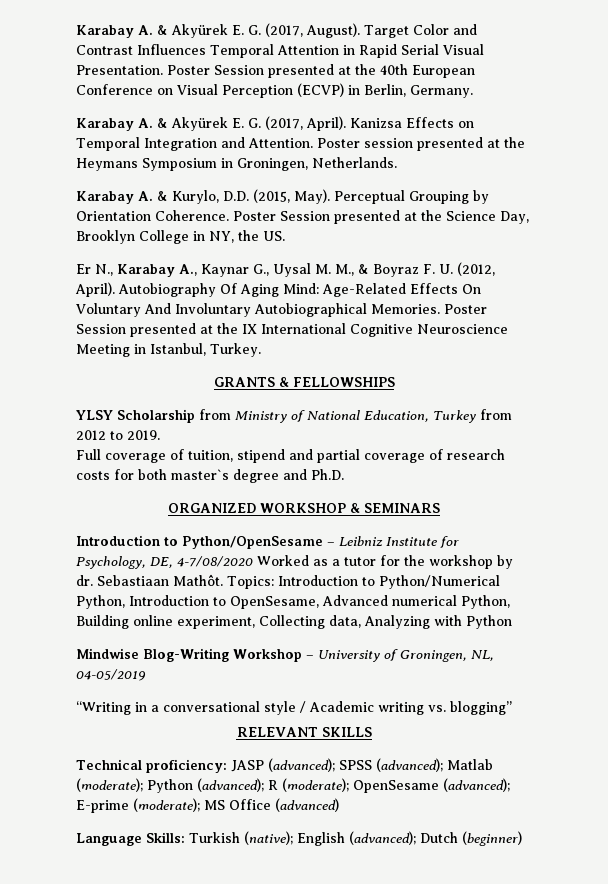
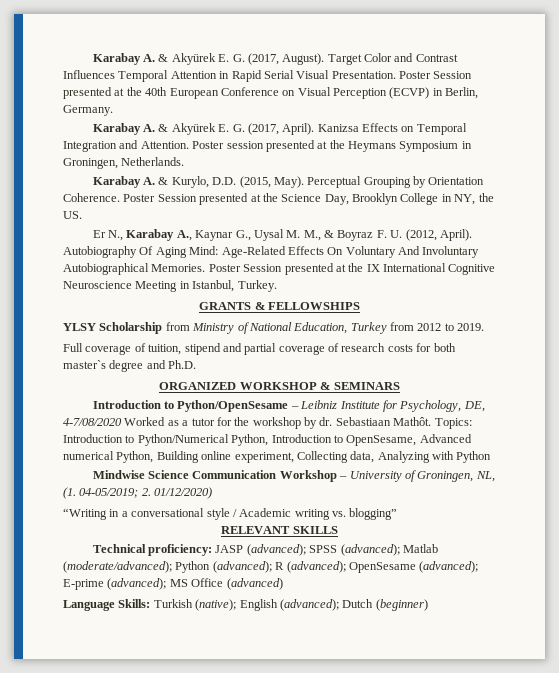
[143,648,229,662] Blog-Writing -> [148,470,277,479] Science Communication
[76,669,146,681] 04-05/2019 -> [63,487,213,499] (1. 04-05/2019; 2. 01/12/2020)
[76,778,143,792] (moderate); -> [63,561,172,573] (moderate/advanced);
[282,778,349,792] (moderate); -> [286,561,346,573] (advanced);
[133,798,200,812] (moderate); -> [107,578,167,590] (advanced);

